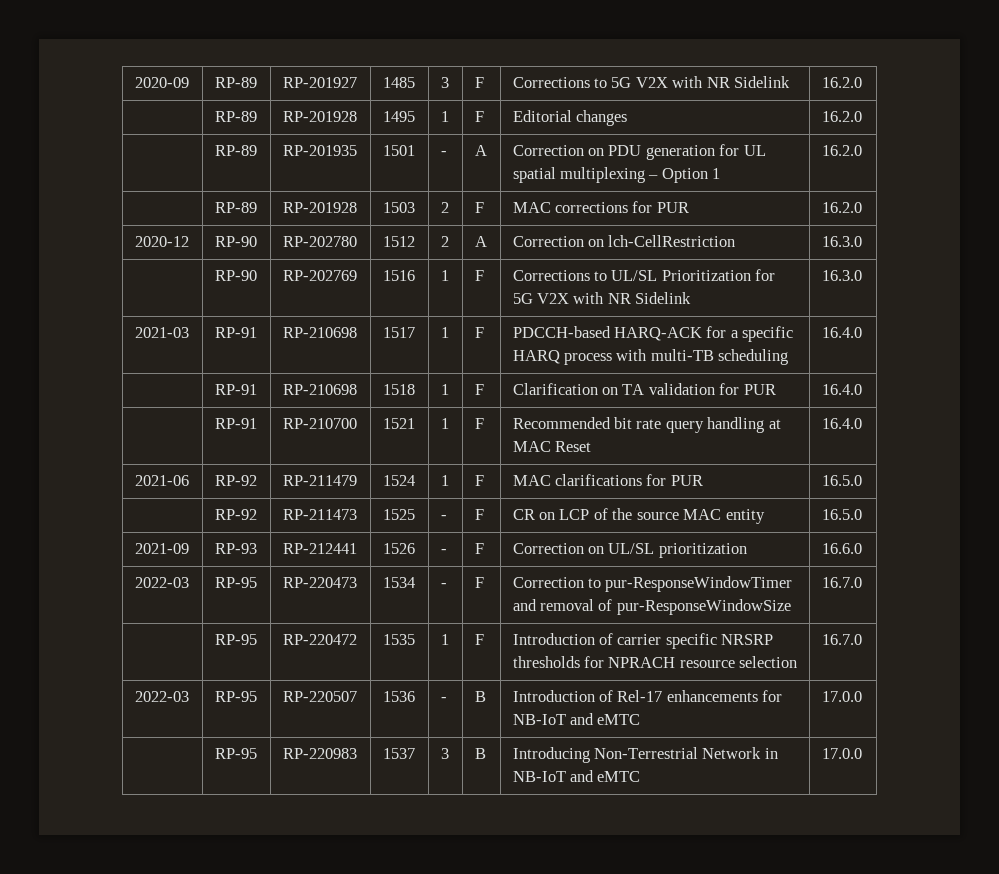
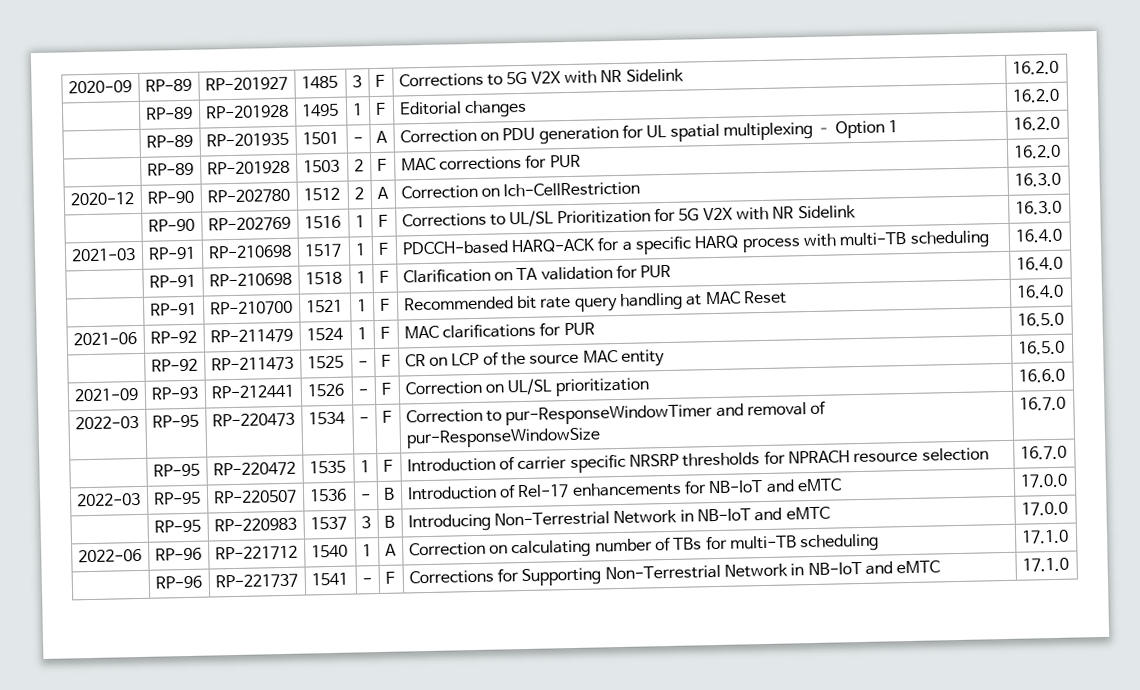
(862, 753) none -> [77,548,142,563] [154,547,202,561] [214,545,298,561] [310,544,348,558] [361,544,372,557] [384,543,397,556] [408,533,880,559] [1020,529,1069,544] [154,575,202,589] [214,573,298,589] [310,572,348,586] [361,578,372,585] [384,571,395,584] [408,560,941,587] [1021,557,1069,572] // 2022-06 | RP-96 | RP-221712 | 1540 | 1 | A | Correction on calculating number of TBs for multi-TB scheduling | 17.1.0 // | RP-96 | RP-221737 | 1541 | - | F | Corrections for Supporting Non-Terrestrial Network in NB-IoT and eMTC | 17.1.0

